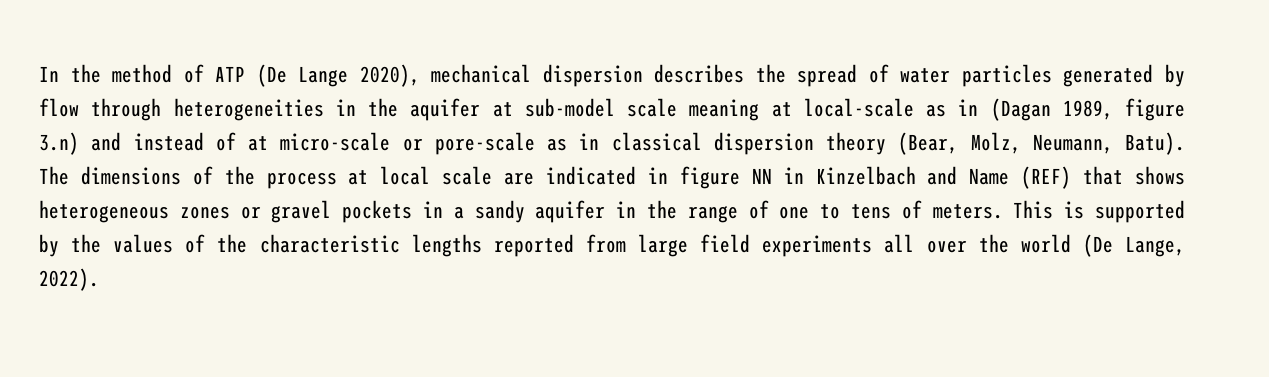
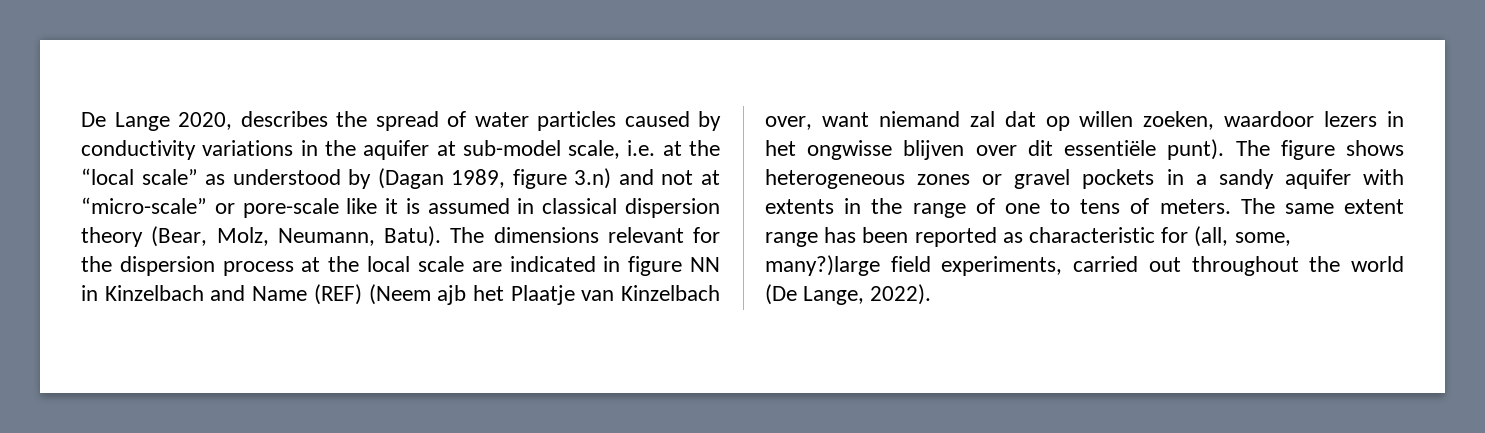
[39,64,643,87] In the method of ATP (De Lange 2020), mechanical dispersion -> [81,112,232,131] De Lange 2020,
[1063,64,1185,87] [39,98,324,121] generated by flow through heterogeneities -> [624,111,721,131] [81,140,294,160] caused by conductivity variations
[627,98,979,121] scale meaning at local-scale as in -> [568,140,720,159] [81,168,372,189] scale, i.e. at the “local scale” as understood by
[133,132,567,155] instead of at micro-scale or pore-scale as -> [661,170,720,185] [81,197,510,218] not at “micro-scale” or pore-scale like it is assumed
[192,166,255,185] of the -> [607,227,720,243] [81,256,215,276] relevant for the dispersion
(369, 177) none -> [328,256,360,272] the
[1083,166,1124,185] that -> [368,284,720,305] [765,111,1404,131] [765,139,1335,160] (Neem ajb het Plaatje van Kinzelbach over, want niemand zal dat op willen zoeken, waardoor lezers in het ongwisse blijven over dit essentiële punt). The figure
(606, 211) none -> [1363,169,1404,185] [765,199,834,214] with extents
[1013,200,1185,223] [39,234,967,257] This is supported by the values of the characteristic lengths reported from large field experiments all over -> [1240,198,1404,214] [765,226,1291,247] [765,255,1299,276] The same extent range has been reported as characteristic for (all, some, many?)large field experiments, carried out throughout

